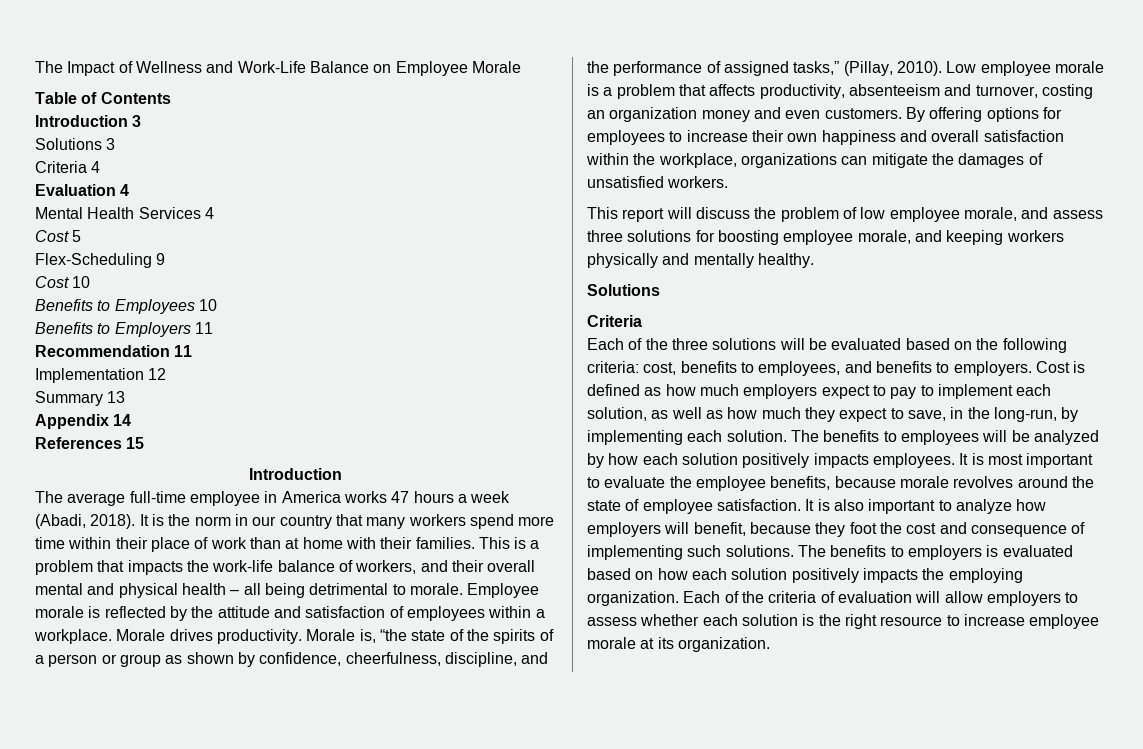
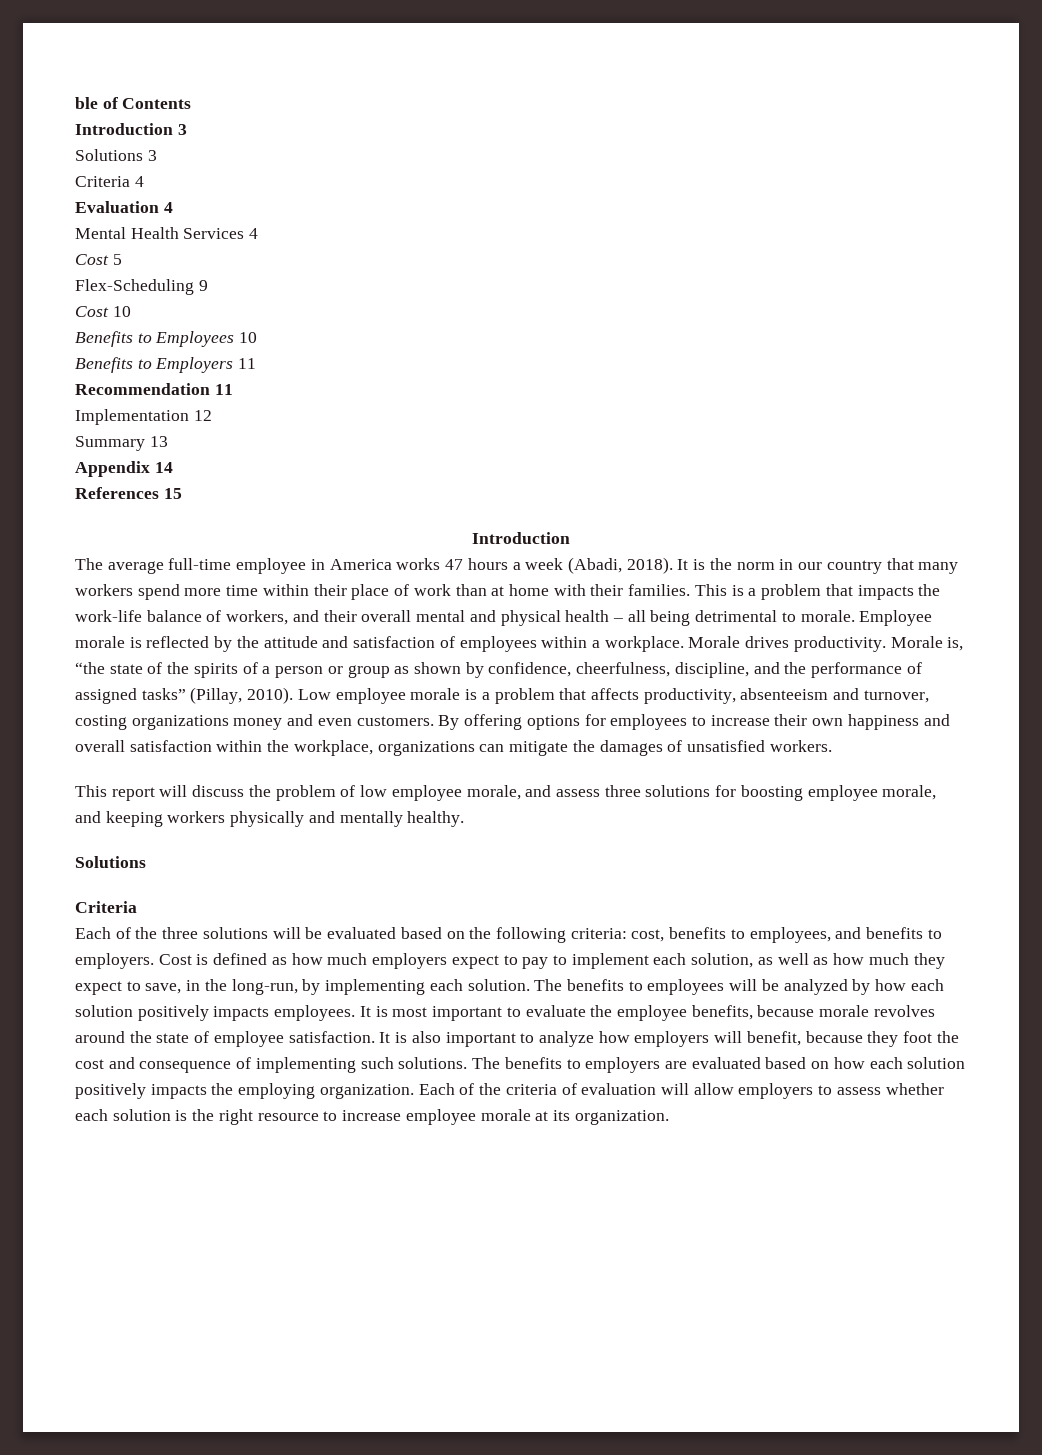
[35,61,521,76] [35,92,77,104] The Impact of Wellness and Work-Life Balance on Employee Morale // Table -> [75,97,98,109] ble
[793,61,840,75] tasks,” -> [141,688,186,700] tasks”
[587,107,698,122] an organization -> [131,715,229,730] organizations
[986,545,999,557] is -> [664,1061,687,1069] are

